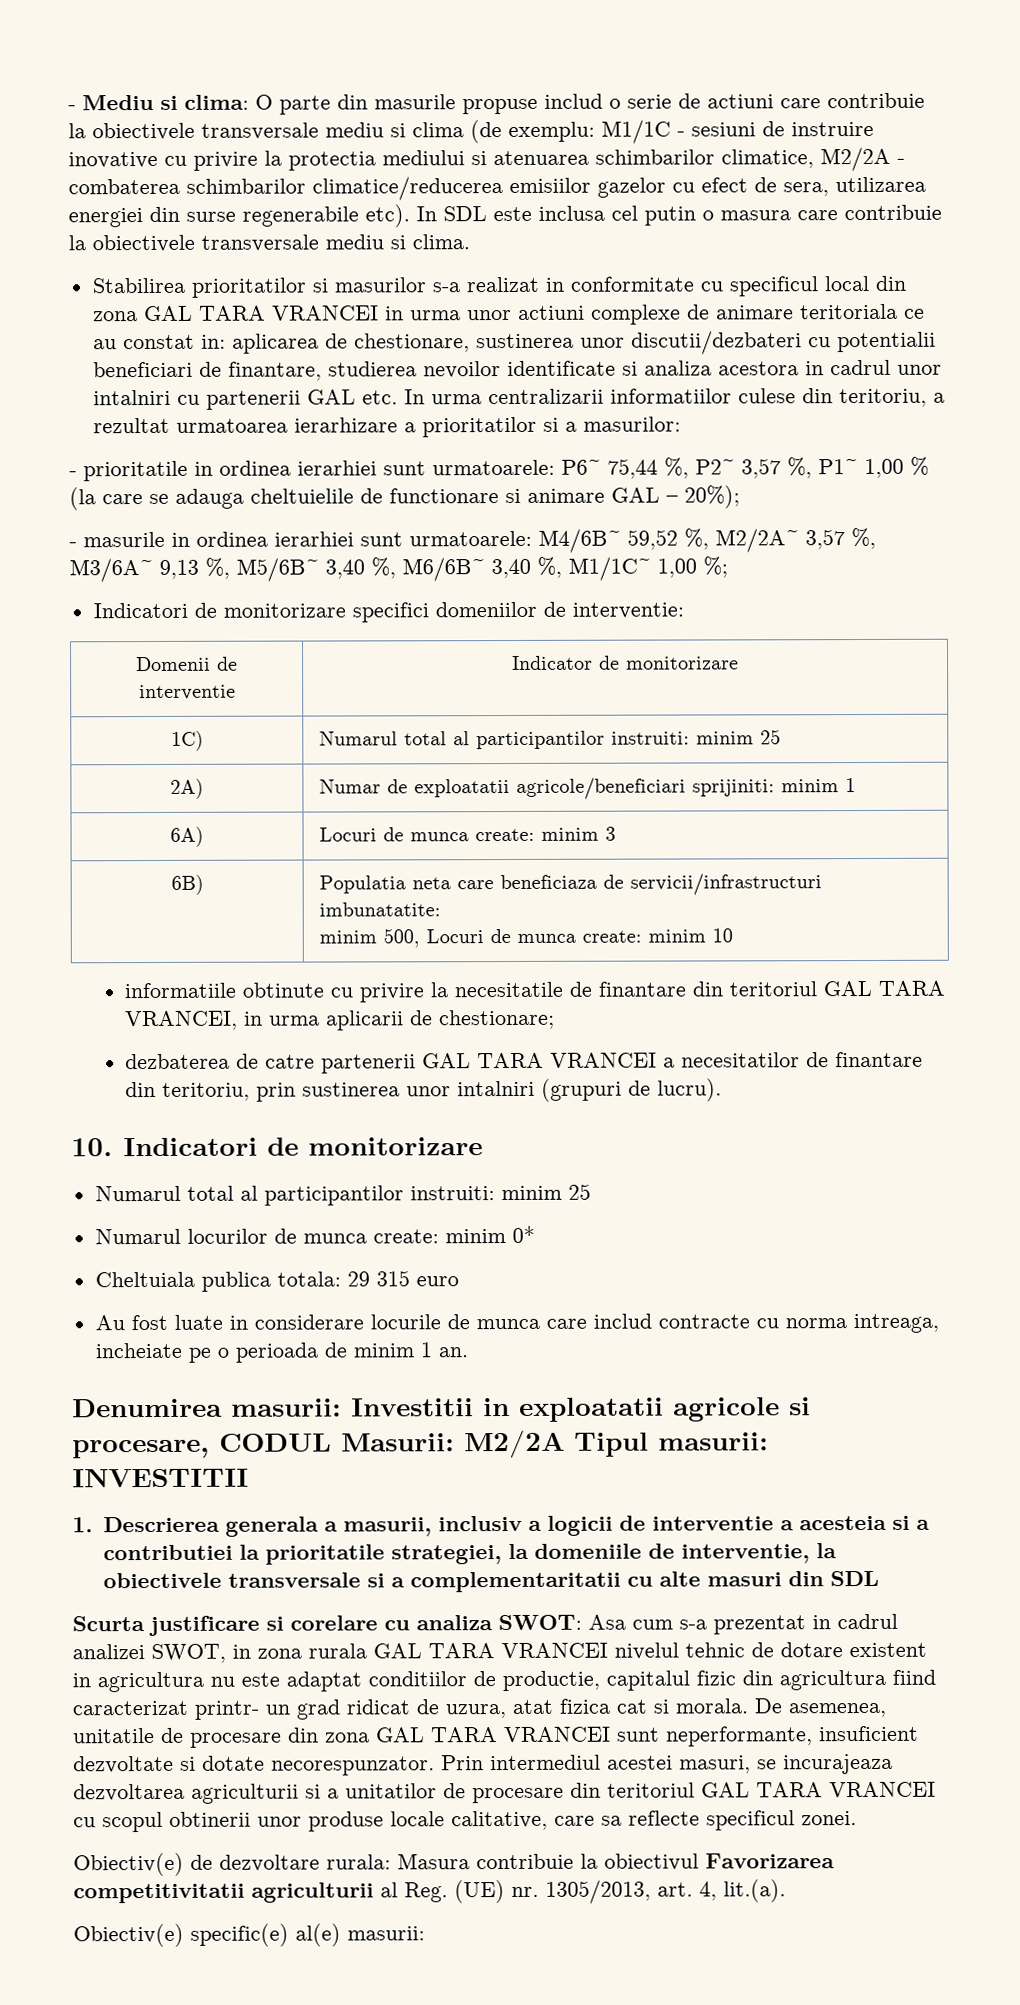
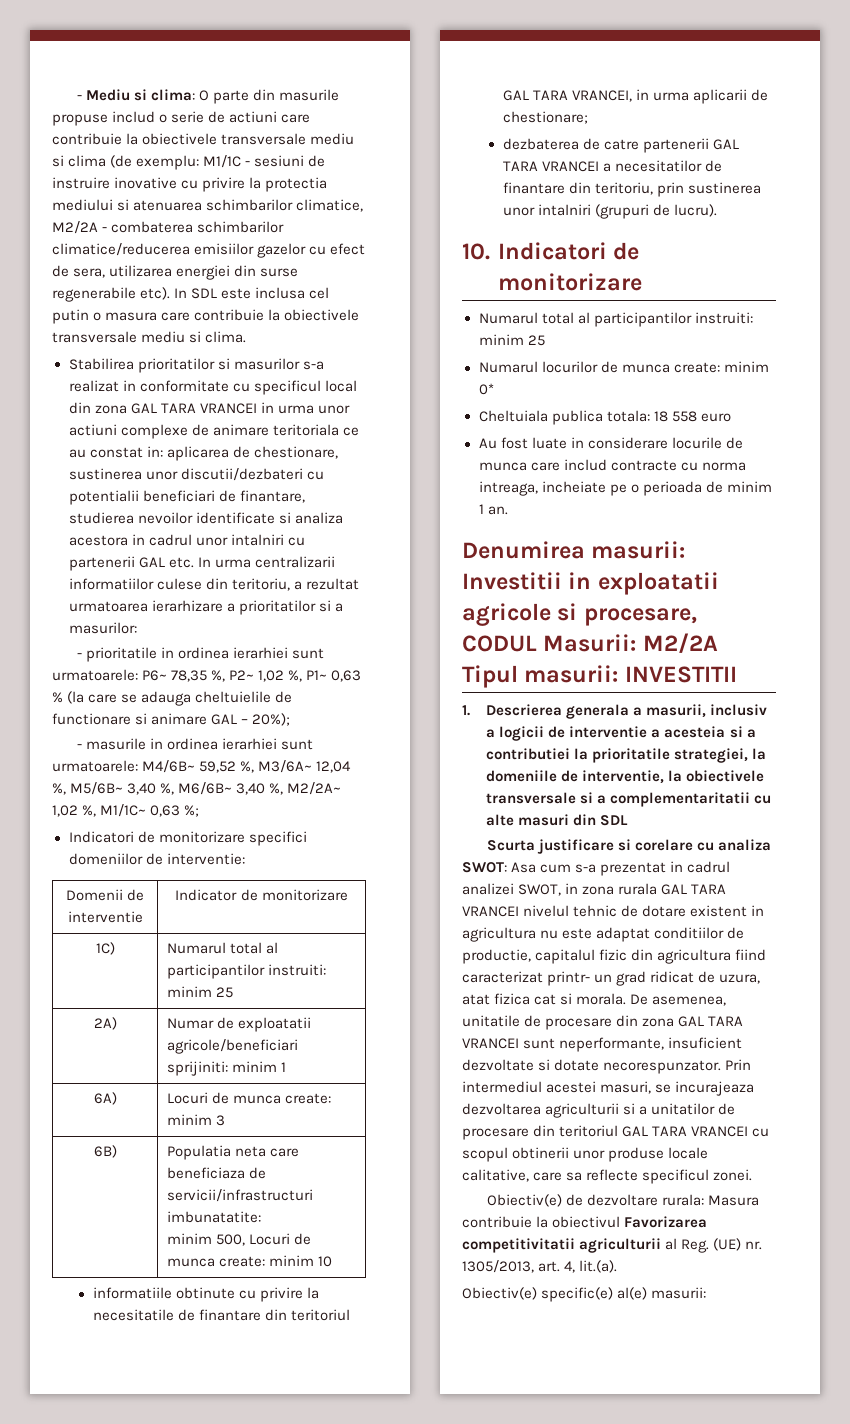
[607,458,658,479] 75,44 -> [171,670,208,682] 78,35
[741,458,781,479] 3,57 -> [258,670,285,682] 1,02
[864,458,904,479] 1,00 -> [331,670,362,682] 0,63
[715,527,876,553] [69,557,199,583] M2/2A~ 3,57 %, M3/6A~ 9,13 -> [258,760,352,773] M3/6A~ 12,04
[568,556,697,581] M1/1C~ 1,00 -> [287,782,342,795] [52,804,181,817] M2/2A~ 1,02 %, M1/1C~ 0,63
[346,1270,410,1287] 29 315 -> [653,411,697,422] 18 558

